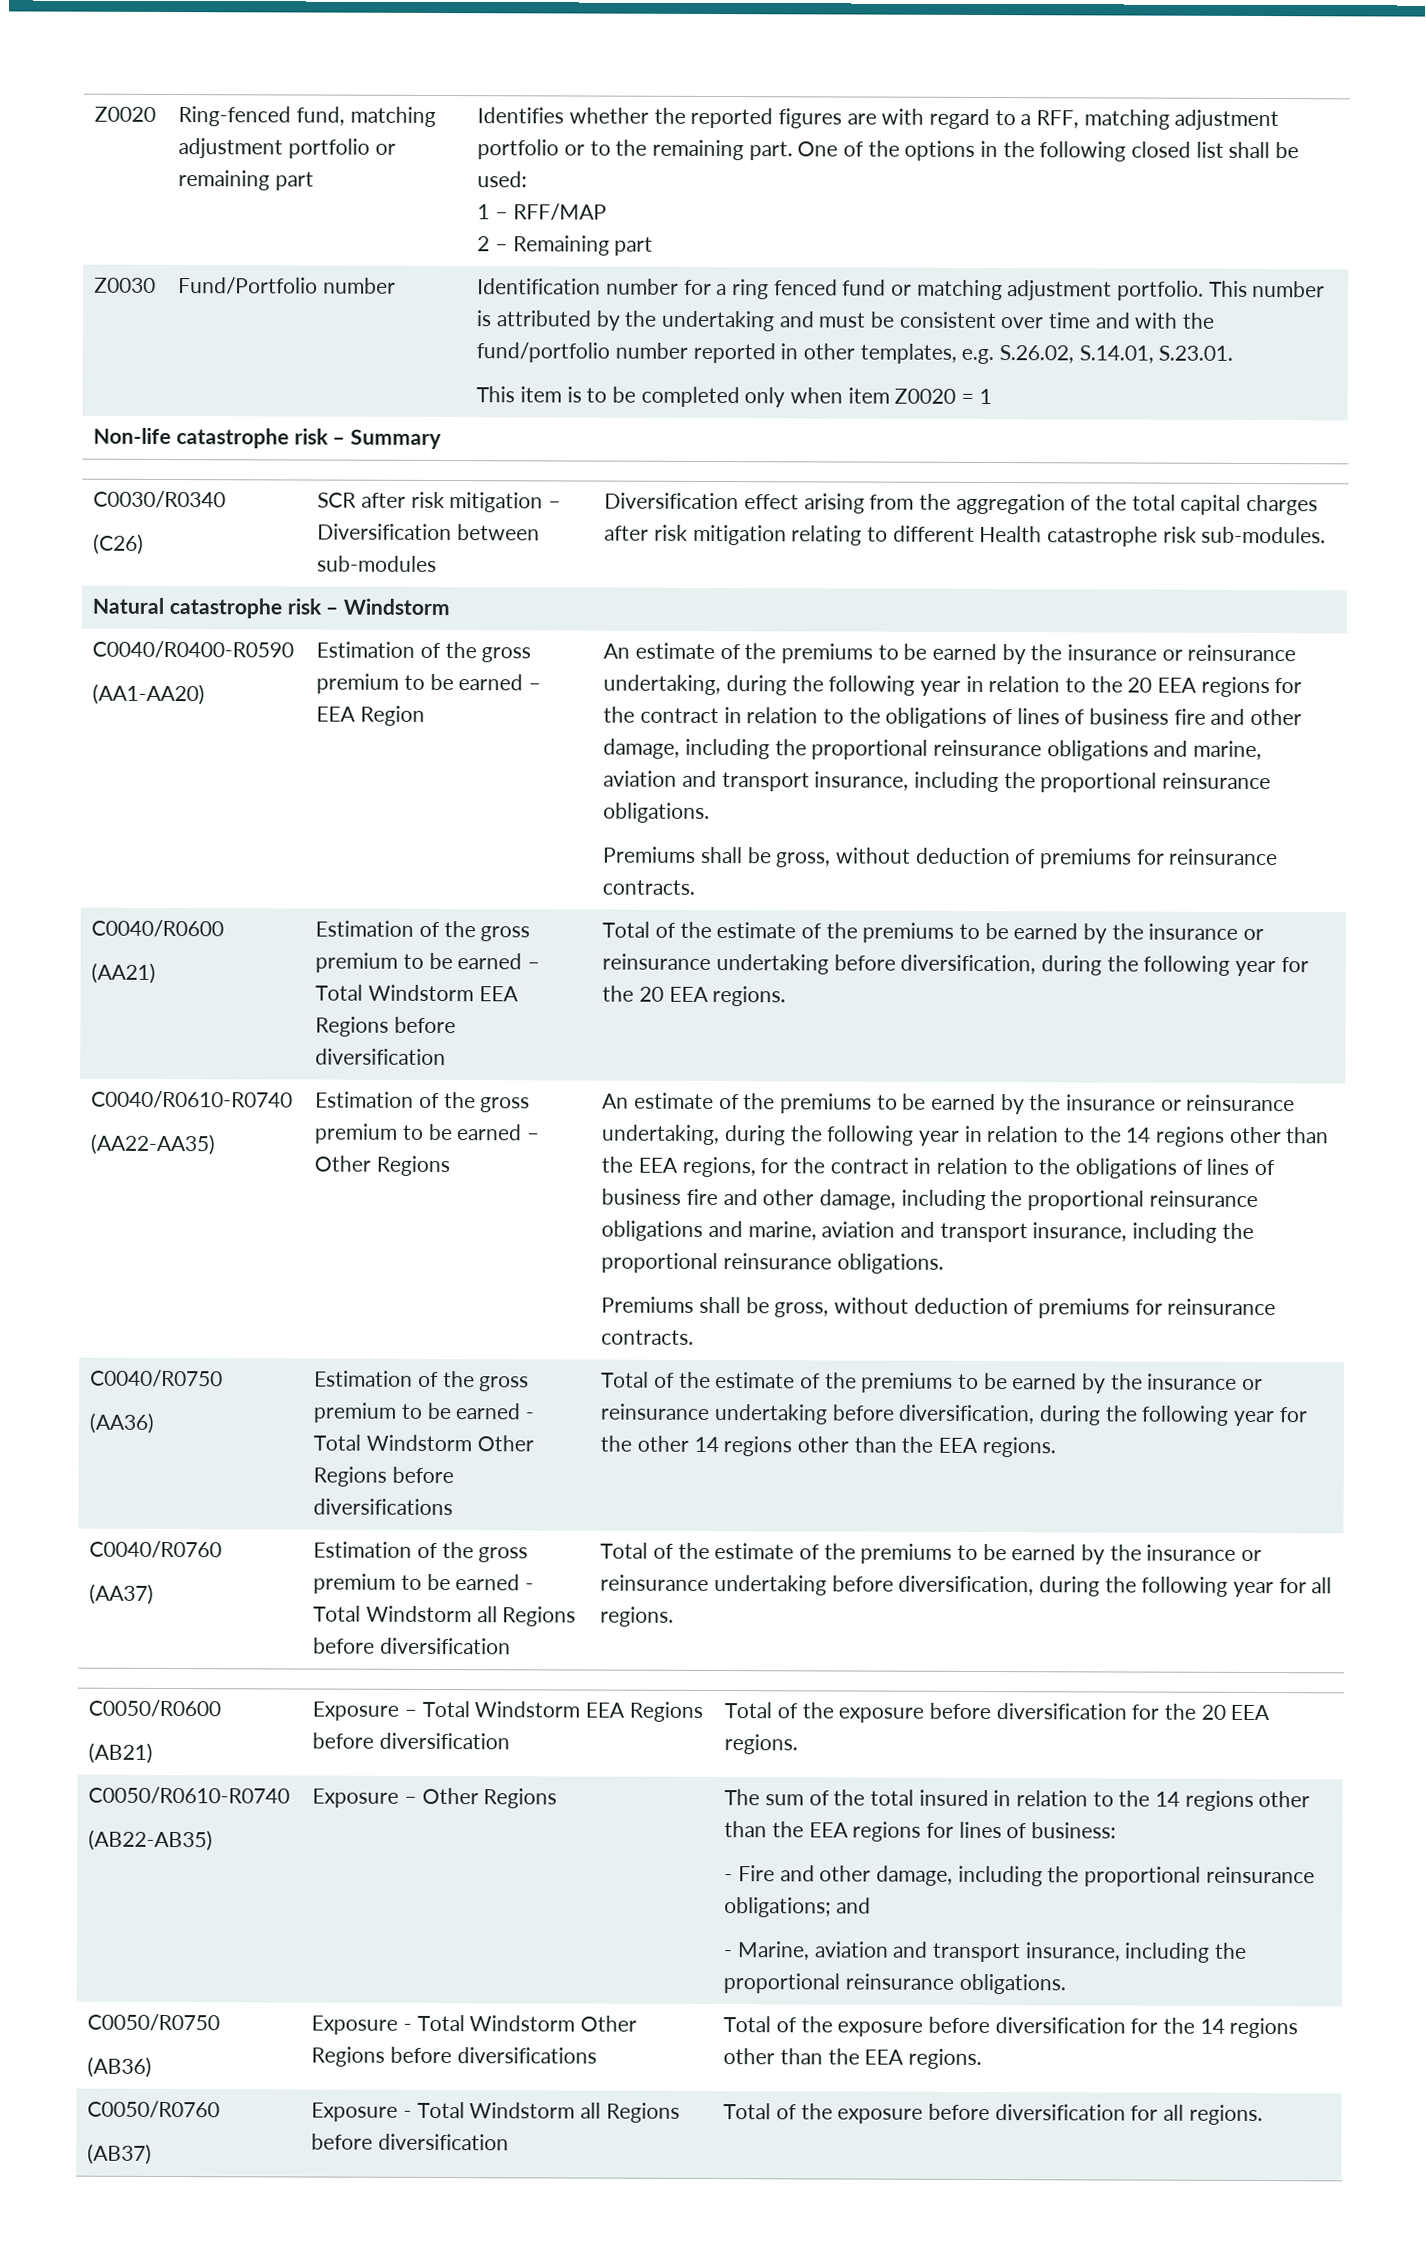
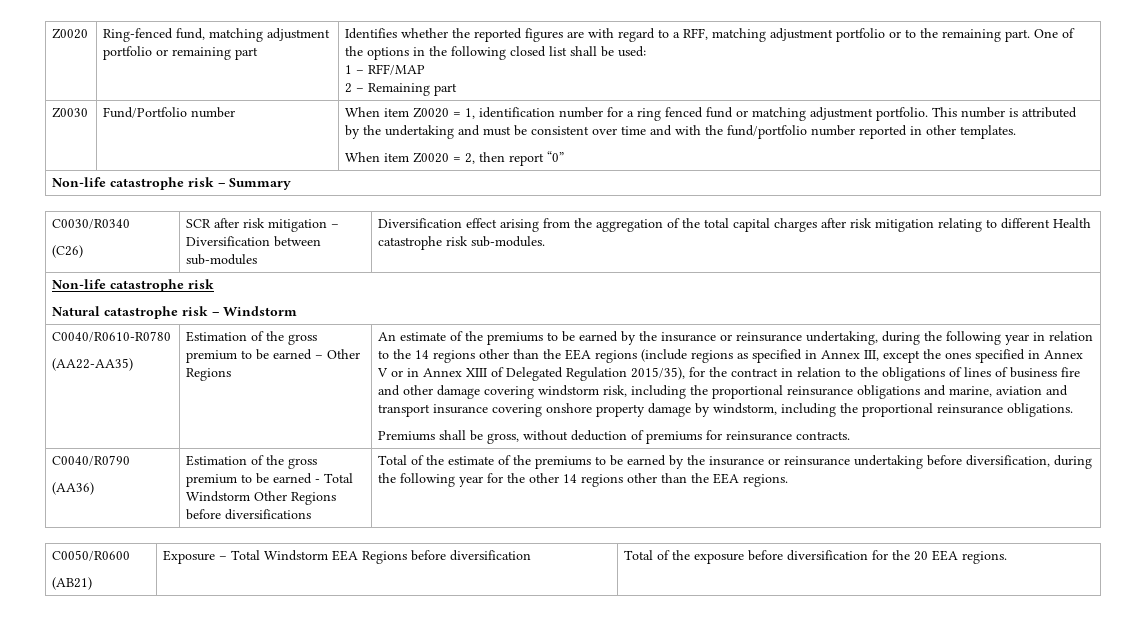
[477,278,602,295] Identification -> [345,107,556,119] When item Z0020 = 1, identification
[859,343,1234,365] [476,386,992,408] templates, e.g. S.26.02, S.14.01, S.23.01. // This item is to be completed only when item Z0020 = 1 -> [960,125,1017,139] [345,151,565,166] templates. // When item Z0020 = 2, then report “0”
(1327, 535) none -> [52,279,215,292] Non-life catastrophe risk //
[92,640,295,659] [92,683,206,706] [316,641,532,663] [316,673,542,694] [316,705,426,726] [603,642,1297,665] [603,674,1303,698] [603,706,1303,729] [603,738,1263,761] [603,770,1272,793] [603,802,711,823] [602,846,1279,869] [602,879,696,895] [91,919,225,938] [91,962,157,984] [315,920,531,942] [315,952,541,973] [315,984,519,1002] [315,1016,457,1037] [315,1048,447,1066] [602,921,1265,944] [602,953,1309,977] [602,985,787,1007] [91,1090,294,1109] C0040/R0400-R0590 // (AA1-AA20) | Estimation of the gross premium to be earned – EEA Region | An estimate of the premiums to be earned by the insurance or reinsurance undertaking, during the following year in relation to the 20 EEA regions for the contract in relation to the obligations of lines of business fire and other damage, including the proportional reinsurance obligations and marine, aviation and transport insurance, including the proportional reinsurance obligations. // Premiums shall be gross, without deduction of premiums for reinsurance contracts. // C0040/R0600 // (AA21) | Estimation of the gross premium to be earned – Total Windstorm EEA Regions before diversification | Total of the estimate of the premiums to be earned by the insurance or reinsurance undertaking before diversification, during the following year for the 20 EEA regions. // C0040/R0610-R0740 -> [52,331,172,342] C0040/R0610-R0780
[681,1156,756,1178] regions, -> [595,349,1084,363] [377,367,686,381] regions (include regions as specified in Annex III, except the ones specified in Annex V or in Annex XIII of Delegated Regulation 2015/35),
[819,1189,897,1210] damage, -> [437,385,628,399] damage covering windstorm risk,
[1032,1222,1128,1242] insurance, -> [433,403,778,417] insurance covering onshore property damage by windstorm,
[90,1369,224,1388] C0040/R0750 -> [52,455,131,466] C0040/R0790
[89,1540,223,1559] [89,1583,155,1605] [313,1541,529,1563] [313,1573,535,1594] [313,1605,577,1627] [313,1637,512,1655] [600,1542,1263,1565] [600,1574,1333,1598] [600,1606,675,1627] // C0040/R0760 // (AA37) | Estimation of the gross premium to be earned - Total Windstorm all Regions before diversification | Total of the estimate of the premiums to be earned by the insurance or reinsurance undertaking before diversification, during the following year for all regions. -> (789, 480) none
[88,1786,291,1805] [88,1829,214,1852] [312,1787,558,1809] [724,1789,1311,1811] [724,1821,1117,1842] [724,1865,1315,1887] [724,1897,872,1918] [723,1941,1248,1963] [723,1973,1066,1995] [87,2013,221,2032] [87,2056,153,2078] [311,2014,638,2035] [311,2046,597,2067] [723,2016,1299,2039] [723,2048,983,2069] [87,2100,221,2119] [87,2143,153,2165] [311,2101,680,2123] [311,2133,510,2151] [723,2103,1263,2126] // C0050/R0610-R0740 // (AB22-AB35) | Exposure – Other Regions | The sum of the total insured in relation to the 14 regions other than the EEA regions for lines of business: // - Fire and other damage, including the proportional reinsurance obligations; and // - Marine, aviation and transport insurance, including the proportional reinsurance obligations. // C0050/R0750 // (AB36) | Exposure - Total Windstorm Other Regions before diversifications | Total of the exposure before diversification for the 14 regions other than the EEA regions. // C0050/R0760 // (AB37) | Exposure - Total Windstorm all Regions before diversification | Total of the exposure before diversification for all regions. -> (1008, 557) none

